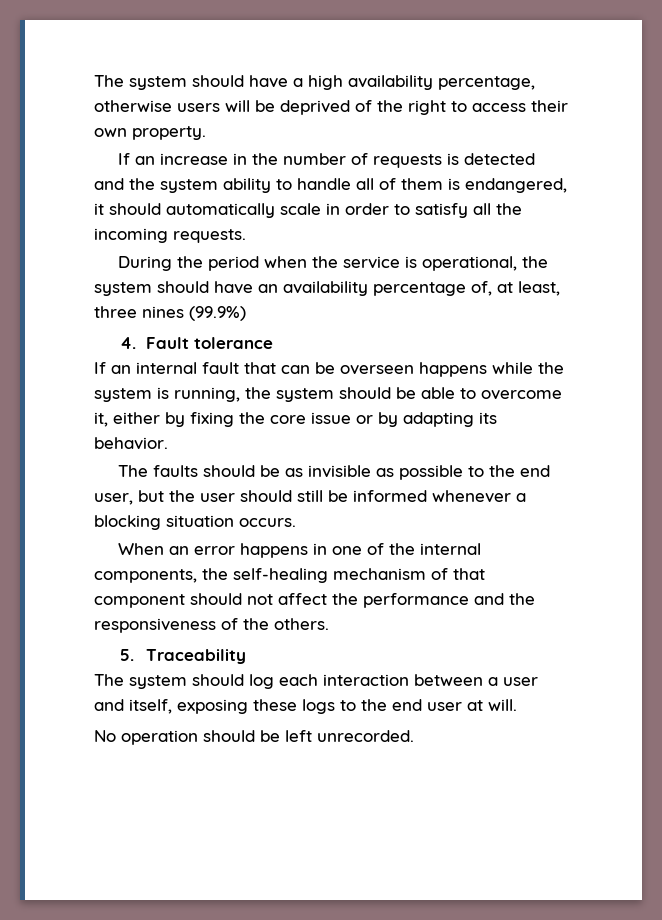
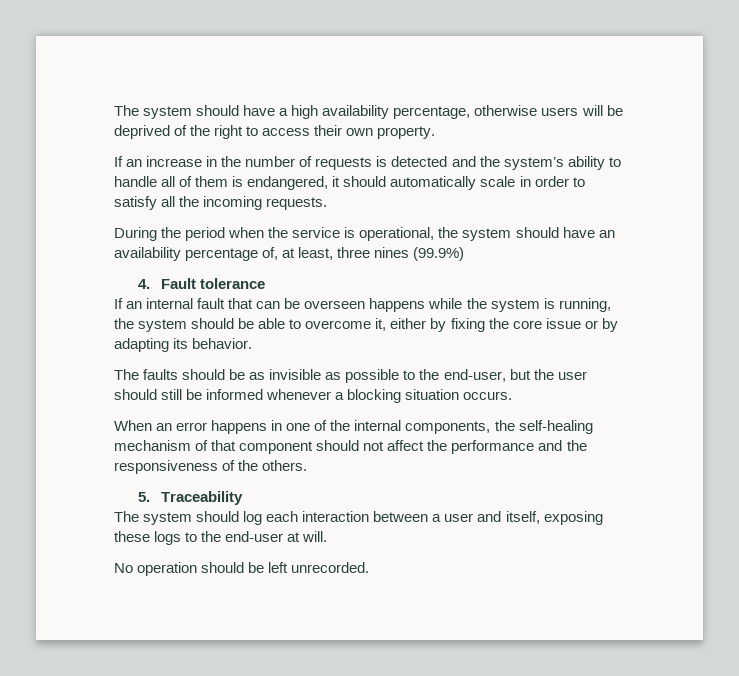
[160,179,218,193] system -> [503,157,564,170] system’s
[520,465,551,477] [94,493,133,505] end user, -> [443,369,506,382] end-user,
[392,699,462,711] end user -> [225,531,284,542] end-user

